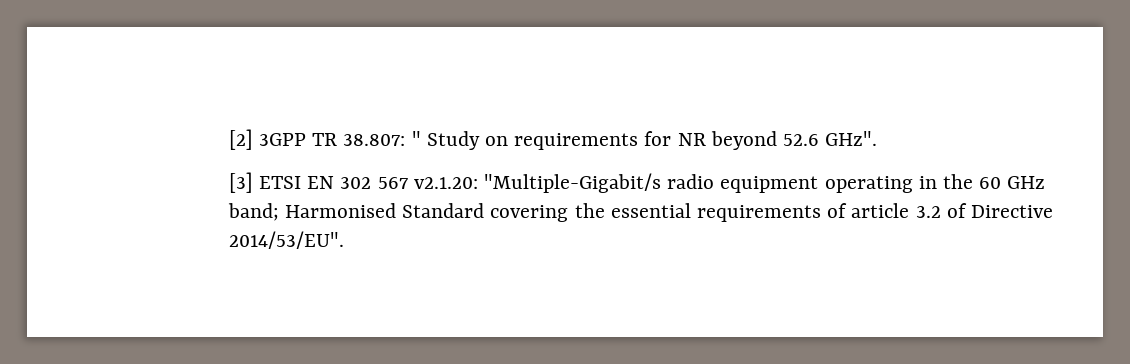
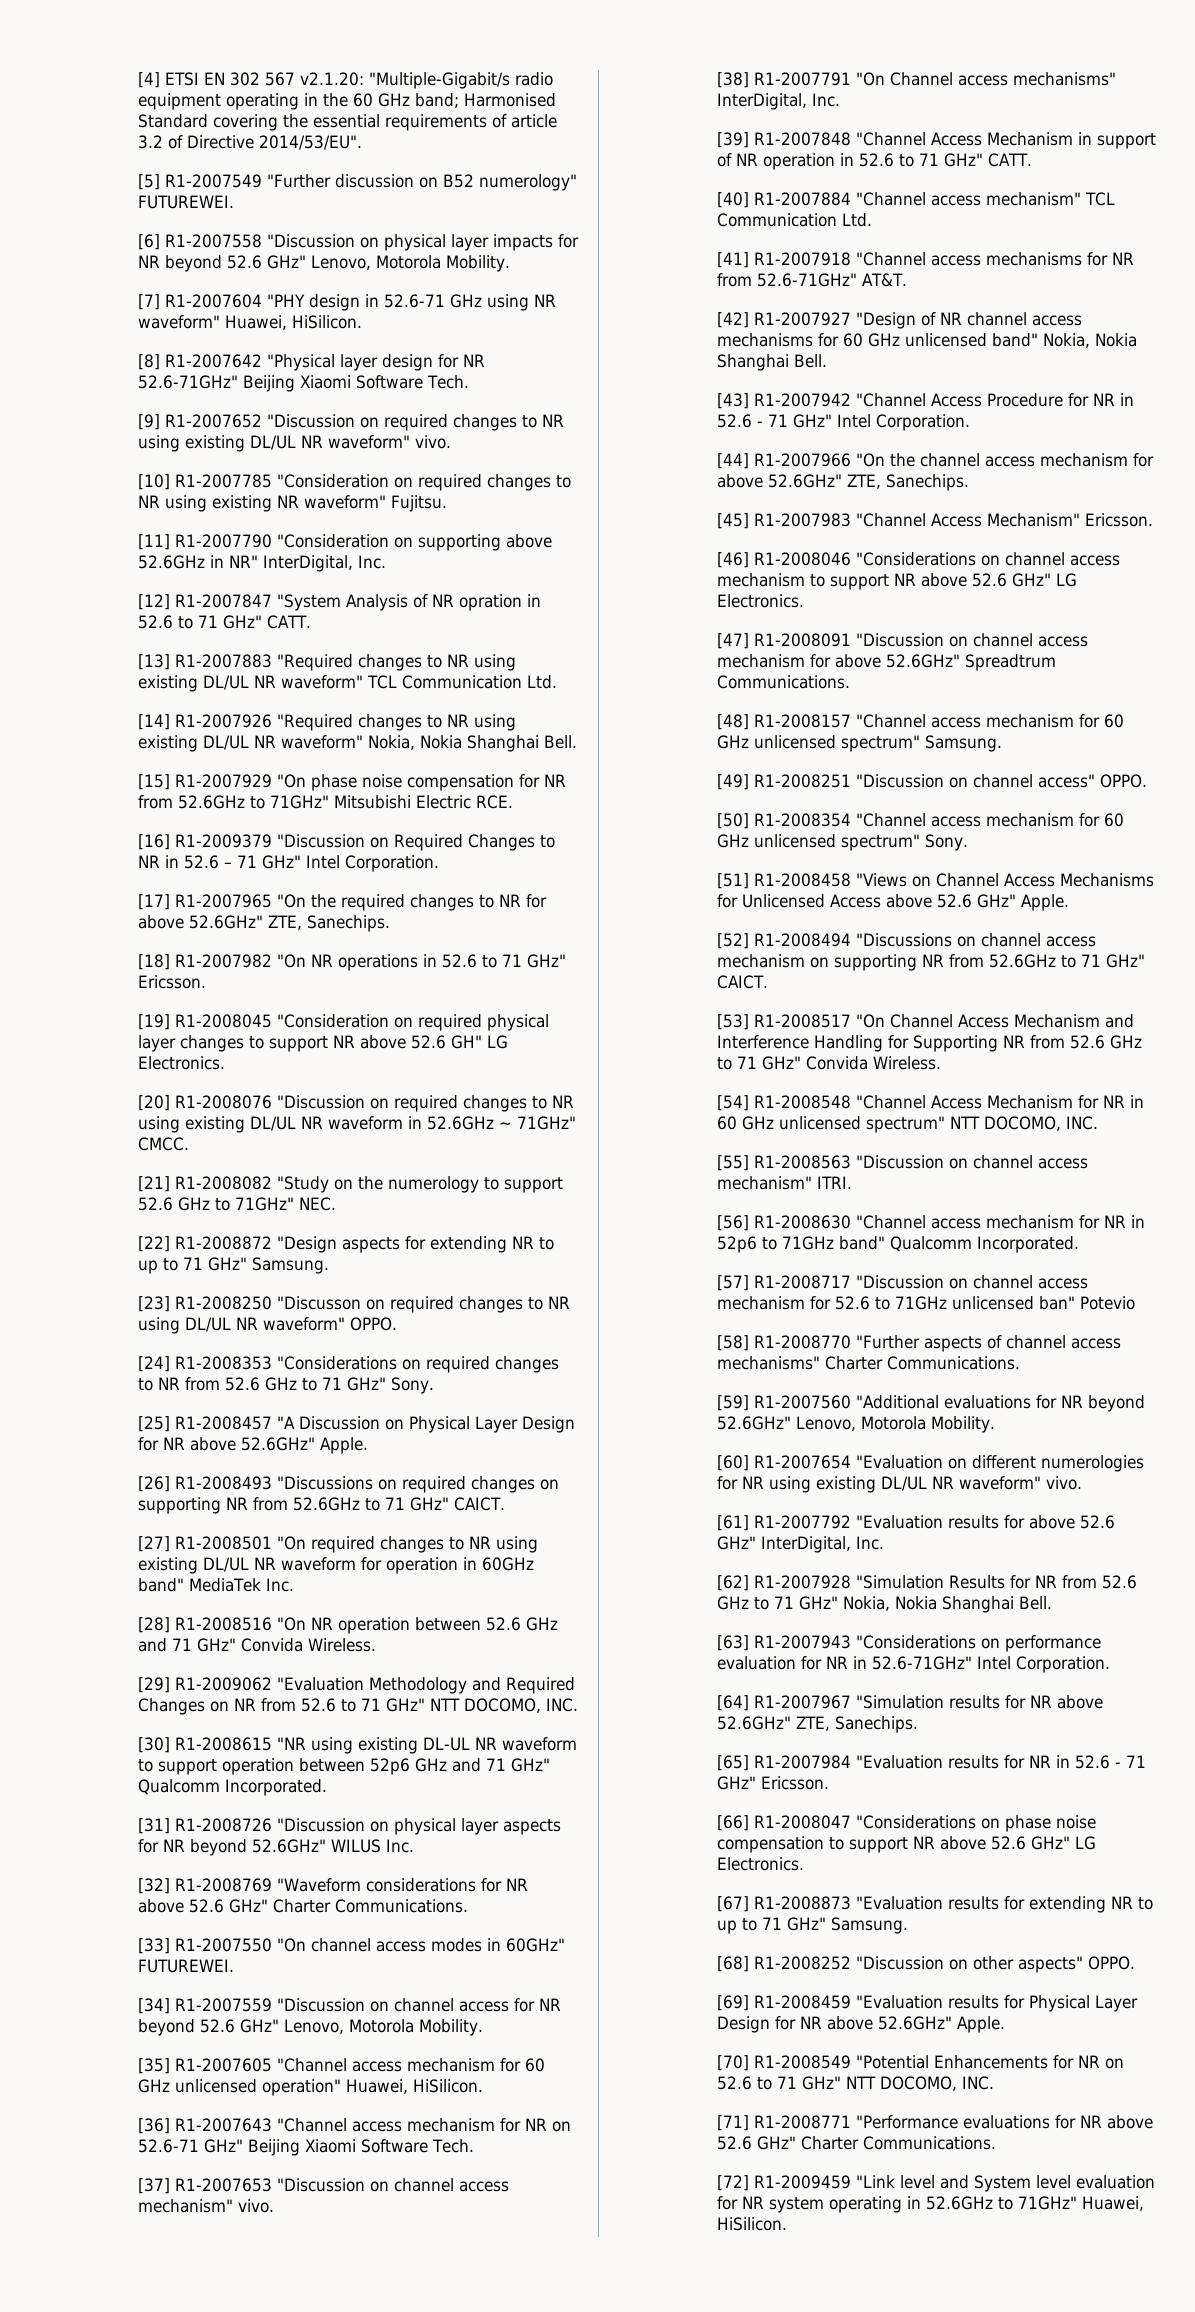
[228,129,878,150] [228,172,253,193] [2] 3GPP TR 38.807: " Study on requirements for NR beyond 52.6 GHz". // [3] -> [138,72,161,88] [4]
(344, 240) none -> [138,174,578,191] [138,195,235,209] [138,234,580,251] [138,255,511,272] [138,294,557,311] [138,315,363,330] [138,354,486,371] [138,375,470,392] [138,414,565,431] [138,435,452,452] [138,474,572,491] [138,495,448,512] [138,534,553,551] [138,555,387,572] [138,594,542,611] [138,615,312,629] [138,654,517,671] [138,675,558,692] [138,714,517,731] [138,735,578,752] [138,774,567,791] [138,795,514,809] [138,834,556,851] [138,855,440,872] [138,894,548,911] [138,915,391,932] [138,954,567,971] [138,975,207,989] [138,1014,550,1031] [138,1035,509,1052] [138,1056,226,1070] [138,1095,575,1112] [138,1116,577,1133] [138,1137,190,1151] [138,1176,564,1193] [138,1197,337,1211] [138,1236,555,1253] [138,1257,330,1274] [138,1296,571,1313] [138,1317,398,1334] [138,1356,560,1373] [138,1377,435,1394] [138,1416,576,1433] [138,1437,369,1454] [138,1476,560,1493] [138,1497,506,1514] [138,1536,539,1553] [138,1557,535,1574] [138,1578,295,1592] [138,1617,559,1634] [138,1638,377,1652] [138,1677,576,1694] [138,1698,579,1715] [138,1737,578,1754] [138,1758,551,1775] [138,1779,328,1796] [138,1818,562,1835] [138,1839,415,1856] [138,1878,529,1894] [138,1899,469,1913] [138,1938,566,1954] [138,1959,235,1973] [138,1998,562,2014] [138,2019,484,2036] [138,2058,546,2074] [138,2079,484,2096] [138,2118,572,2134] [138,2139,475,2156] [138,2178,510,2194] [138,2199,275,2213] [717,72,1117,88] [717,93,841,110] [717,132,1157,149] [717,153,1033,170] [717,192,1116,208] [717,213,873,227] [717,252,1135,268] [717,273,908,287] [717,312,1083,329] [717,333,1138,348] [717,354,828,371] [717,393,1135,409] [717,414,971,431] [717,453,1155,469] [717,474,970,491] [717,513,1154,529] [717,552,1121,568] [717,573,1078,590] [717,594,805,608] [717,633,1089,649] [717,654,1057,671] [717,675,851,689] [717,714,1125,730] [717,735,1003,752] [717,774,1148,790] [717,813,1125,829] [717,834,969,851] [717,873,1155,889] [717,894,1070,911] [717,933,1097,949] [717,954,1146,971] [717,975,769,989] [717,1014,1135,1030] [717,1035,1143,1052] [717,1056,942,1070] [717,1095,1145,1111] [717,1116,1099,1133] [717,1155,1089,1171] [717,1176,853,1190] [717,1215,1146,1231] [717,1236,1080,1253] [717,1275,1089,1291] [717,1296,1136,1310] [717,1335,1122,1352] [717,1356,1021,1370] [717,1395,1146,1412] [717,1416,996,1433] [717,1455,1145,1472] [717,1476,1083,1493] [717,1515,1116,1531] [717,1536,885,1553] [717,1575,1138,1591] [717,1596,1053,1613] [717,1635,1102,1652] [717,1656,1111,1673] [717,1695,1104,1711] [717,1716,919,1733] [717,1755,1147,1771] [717,1776,830,1790] [717,1815,1097,1832] [717,1836,1097,1853] [717,1857,805,1871] [717,1896,1154,1913] [717,1917,909,1934] [717,1956,1136,1973] [717,1995,1139,2012] [717,2016,1006,2033] [717,2055,1125,2071] [717,2076,995,2091] [717,2115,1154,2131] [717,2136,997,2150] [717,2175,1156,2192] [717,2196,1145,2213] [717,2217,788,2231] // [5] R1-2007549 "Further discussion on B52 numerology" FUTUREWEI. // [6] R1-2007558 "Discussion on physical layer impacts for NR beyond 52.6 GHz" Lenovo, Motorola Mobility. // [7] R1-2007604 "PHY design in 52.6-71 GHz using NR waveform" Huawei, HiSilicon. // [8] R1-2007642 "Physical layer design for NR 52.6-71GHz" Beijing Xiaomi Software Tech. // [9] R1-2007652 "Discussion on required changes to NR using existing DL/UL NR waveform" vivo. // [10] R1-2007785 "Consideration on required changes to NR using existing NR waveform" Fujitsu. // [11] R1-2007790 "Consideration on supporting above 52.6GHz in NR" InterDigital, Inc. // [12] R1-2007847 "System Analysis of NR opration in 52.6 to 71 GHz" CATT. // [13] R1-2007883 "Required changes to NR using existing DL/UL NR waveform" TCL Communication Ltd. // [14] R1-2007926 "Required changes to NR using existing DL/UL NR waveform" Nokia, Nokia Shanghai Bell. // [15] R1-2007929 "On phase noise compensation for NR from 52.6GHz to 71GHz" Mitsubishi Electric RCE. // [16] R1-2009379 "Discussion on Required Changes to NR in 52.6 – 71 GHz" Intel Corporation. // [17] R1-2007965 "On the required changes to NR for above 52.6GHz" ZTE, Sanechips. // [18] R1-2007982 "On NR operations in 52.6 to 71 GHz" Ericsson. // [19] R1-2008045 "Consideration on required physical layer changes to support NR above 52.6 GH" LG Electronics. // [20] R1-2008076 "Discussion on required changes to NR using existing DL/UL NR waveform in 52.6GHz ~ 71GHz" CMCC. // [21] R1-2008082 "Study on the numerology to support 52.6 GHz to 71GHz" NEC. // [22] R1-2008872 "Design aspects for extending NR to up to 71 GHz" Samsung. // [23] R1-2008250 "Discusson on required changes to NR using DL/UL NR waveform" OPPO. // [24] R1-2008353 "Considerations on required changes to NR from 52.6 GHz to 71 GHz" Sony. // [25] R1-2008457 "A Discussion on Physical Layer Design for NR above 52.6GHz" Apple. // [26] R1-2008493 "Discussions on required changes on supporting NR from 52.6GHz to 71 GHz" CAICT. // [27] R1-2008501 "On required changes to NR using existing DL/UL NR waveform for operation in 60GHz band" MediaTek Inc. // [28] R1-2008516 "On NR operation between 52.6 GHz and 71 GHz" Convida Wireless. // [29] R1-2009062 "Evaluation Methodology and Required Changes on NR from 52.6 to 71 GHz" NTT DOCOMO, INC. // [30] R1-2008615 "NR using existing DL-UL NR waveform to support operation between 52p6 GHz and 71 GHz" Qualcomm Incorporated. // [31] R1-2008726 "Discussion on physical layer aspects for NR beyond 52.6GHz" WILUS Inc. // [32] R1-2008769 "Waveform considerations for NR above 52.6 GHz" Charter Communications. // [33] R1-2007550 "On channel access modes in 60GHz" FUTUREWEI. // [34] R1-2007559 "Discussion on channel access for NR beyond 52.6 GHz" Lenovo, Motorola Mobility. // [35] R1-2007605 "Channel access mechanism for 60 GHz unlicensed operation" Huawei, HiSilicon. // [36] R1-2007643 "Channel access mechanism for NR on 52.6-71 GHz" Beijing Xiaomi Software Tech. // [37] R1-2007653 "Discussion on channel access mechanism" vivo. // [38] R1-2007791 "On Channel access mechanisms" InterDigital, Inc. // [39] R1-2007848 "Channel Access Mechanism in support of NR operation in 52.6 to 71 GHz" CATT. // [40] R1-2007884 "Channel access mechanism" TCL Communication Ltd. // [41] R1-2007918 "Channel access mechanisms for NR from 52.6-71GHz" AT&T. // [42] R1-2007927 "Design of NR channel access mechanisms for 60 GHz unlicensed band" Nokia, Nokia Shanghai Bell. // [43] R1-2007942 "Channel Access Procedure for NR in 52.6 - 71 GHz" Intel Corporation. // [44] R1-2007966 "On the channel access mechanism for above 52.6GHz" ZTE, Sanechips. // [45] R1-2007983 "Channel Access Mechanism" Ericsson. // [46] R1-2008046 "Considerations on channel access mechanism to support NR above 52.6 GHz" LG Electronics. // [47] R1-2008091 "Discussion on channel access mechanism for above 52.6GHz" Spreadtrum Communications. // [48] R1-2008157 "Channel access mechanism for 60 GHz unlicensed spectrum" Samsung. // [49] R1-2008251 "Discussion on channel access" OPPO. // [50] R1-2008354 "Channel access mechanism for 60 GHz unlicensed spectrum" Sony. // [51] R1-2008458 "Views on Channel Access Mechanisms for Unlicensed Access above 52.6 GHz" Apple. // [52] R1-2008494 "Discussions on channel access mechanism on supporting NR from 52.6GHz to 71 GHz" CAICT. // [53] R1-2008517 "On Channel Access Mechanism and Interference Handling for Supporting NR from 52.6 GHz to 71 GHz" Convida Wireless. // [54] R1-2008548 "Channel Access Mechanism for NR in 60 GHz unlicensed spectrum" NTT DOCOMO, INC. // [55] R1-2008563 "Discussion on channel access mechanism" ITRI. // [56] R1-2008630 "Channel access mechanism for NR in 52p6 to 71GHz band" Qualcomm Incorporated. // [57] R1-2008717 "Discussion on channel access mechanism for 52.6 to 71GHz unlicensed ban" Potevio // [58] R1-2008770 "Further aspects of channel access mechanisms" Charter Communications. // [59] R1-2007560 "Additional evaluations for NR beyond 52.6GHz" Lenovo, Motorola Mobility. // [60] R1-2007654 "Evaluation on different numerologies for NR using existing DL/UL NR waveform" vivo. // [61] R1-2007792 "Evaluation results for above 52.6 GHz" InterDigital, Inc. // [62] R1-2007928 "Simulation Results for NR from 52.6 GHz to 71 GHz" Nokia, Nokia Shanghai Bell. // [63] R1-2007943 "Considerations on performance evaluation for NR in 52.6-71GHz" Intel Corporation. // [64] R1-2007967 "Simulation results for NR above 52.6GHz" ZTE, Sanechips. // [65] R1-2007984 "Evaluation results for NR in 52.6 - 71 GHz" Ericsson. // [66] R1-2008047 "Considerations on phase noise compensation to support NR above 52.6 GHz" LG Electronics. // [67] R1-2008873 "Evaluation results for extending NR to up to 71 GHz" Samsung. // [68] R1-2008252 "Discussion on other aspects" OPPO. // [69] R1-2008459 "Evaluation results for Physical Layer Design for NR above 52.6GHz" Apple. // [70] R1-2008549 "Potential Enhancements for NR on 52.6 to 71 GHz" NTT DOCOMO, INC. // [71] R1-2008771 "Performance evaluations for NR above 52.6 GHz" Charter Communications. // [72] R1-2009459 "Link level and System level evaluation for NR system operating in 52.6GHz to 71GHz" Huawei, HiSilicon.

